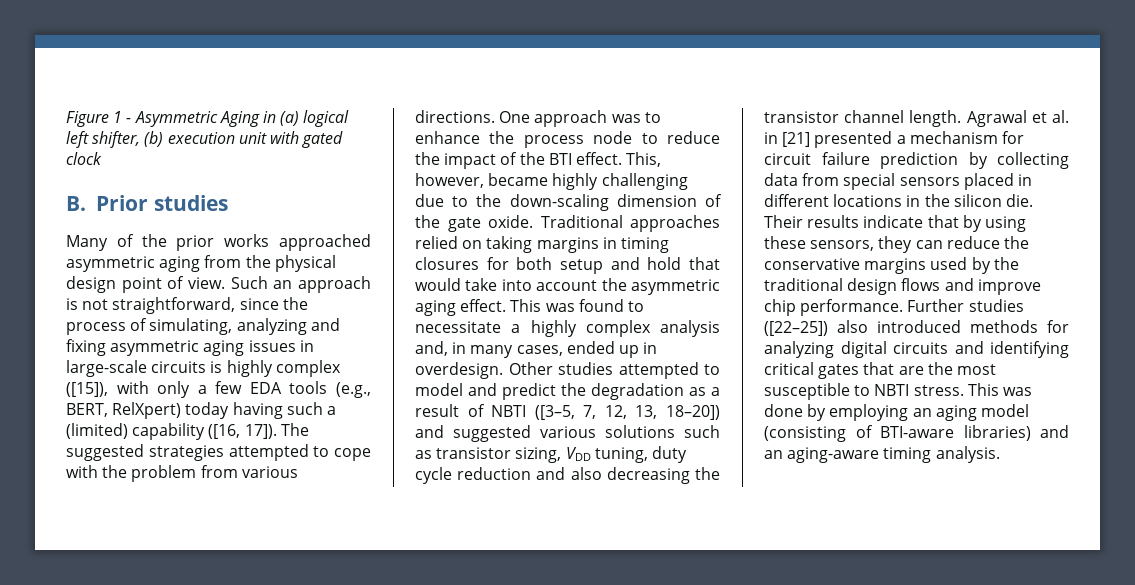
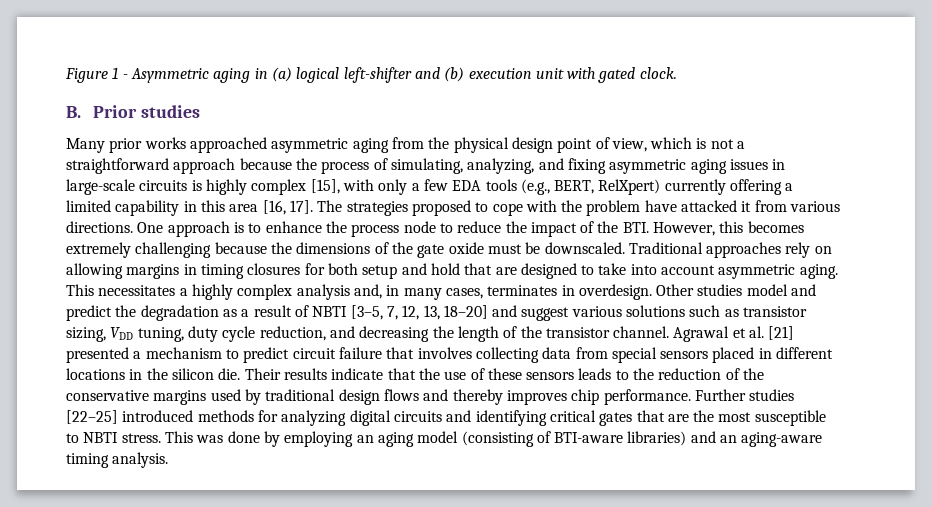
[219,111,260,127] Aging -> [213,68,251,83] aging
[66,131,141,148] left shifter, -> [343,67,440,83] left-shifter and
[66,152,102,165] clock -> [639,67,677,79] clock.
[116,234,167,247] of the -> (105, 145) none
[188,276,371,293] [66,297,279,314] view. Such an approach is not straightforward, since -> [611,137,746,152] [66,158,292,174] view, which is not a straightforward approach because
[236,318,307,335] analyzing -> [467,158,535,174] analyzing,
[66,382,108,397] ([15]), -> [310,179,340,194] [15],
[185,402,336,419] [66,423,309,440] [66,444,309,461] today having such a (limited) capability ([16, 17]). The suggested strategies attempted -> [664,179,794,195] [66,200,471,216] currently offering a limited capability in this area [16, 17]. The strategies proposed
(197, 473) none -> [644,200,752,212] have attacked it
[611,114,641,123] was -> [233,222,244,233] is
[548,152,662,167] [415,173,688,190] [415,194,722,211] [415,215,720,232] [415,236,533,253] BTI effect. This, however, became highly challenging due to the down-scaling dimension of the gate oxide. Traditional approaches relied on taking -> [622,221,804,236] [66,242,832,258] [66,263,123,279] BTI. However, this becomes extremely challenging because the dimensions of the gate oxide must be downscaled. Traditional approaches rely on allowing
[415,278,720,295] [415,299,644,316] [415,321,501,333] would take into account the asymmetric aging effect. This was found to necessitate -> [495,263,838,279] [66,284,176,296] are designed to take into account asymmetric aging. This necessitates
[566,341,639,358] ended up -> [487,285,558,296] terminates
[618,362,720,379] attempted to -> (743, 290) none
[534,405,575,420] ([3–5, -> [350,305,383,320] [3–5,
[666,405,720,420] [415,425,531,442] 18–20]) and suggested -> [443,305,570,321] 18–20] and suggest
[457,467,720,484] [764,110,962,127] reduction and also decreasing the transistor channel length. -> [259,326,670,342] reduction, and decreasing the length of the transistor channel.
[764,132,778,144] in -> (765, 332) none
[1001,131,1024,144] [764,152,988,169] for circuit failure prediction by -> [225,347,472,363] to predict circuit failure that involves
[962,215,1026,232] [764,236,1000,253] by using these sensors, they can reduce -> [418,368,740,380] the use of these sensors leads to the reduction of
[993,257,1019,270] the -> (261, 397) none
[977,279,1041,295] improve -> [452,389,567,405] thereby improves
[764,320,868,336] ([22–25]) also -> [66,410,118,424] [22–25]

